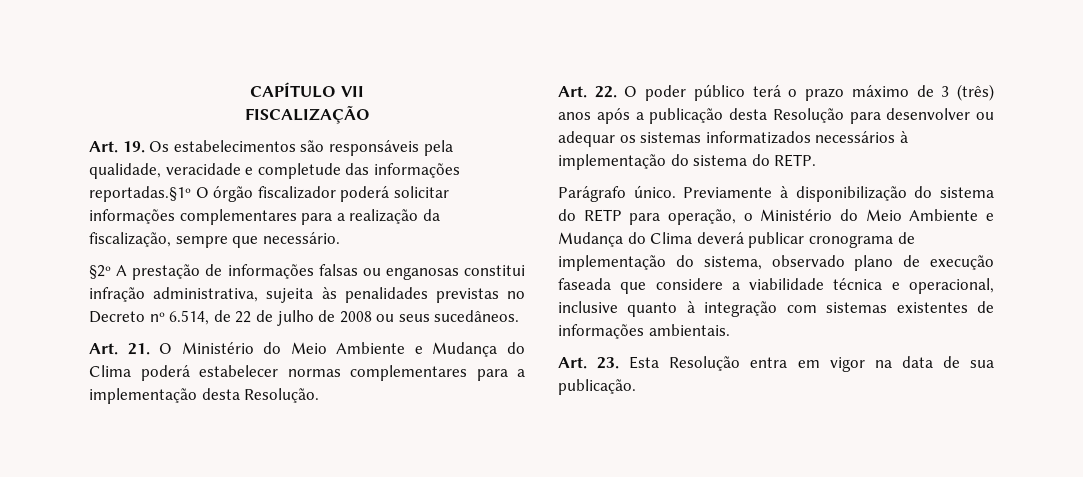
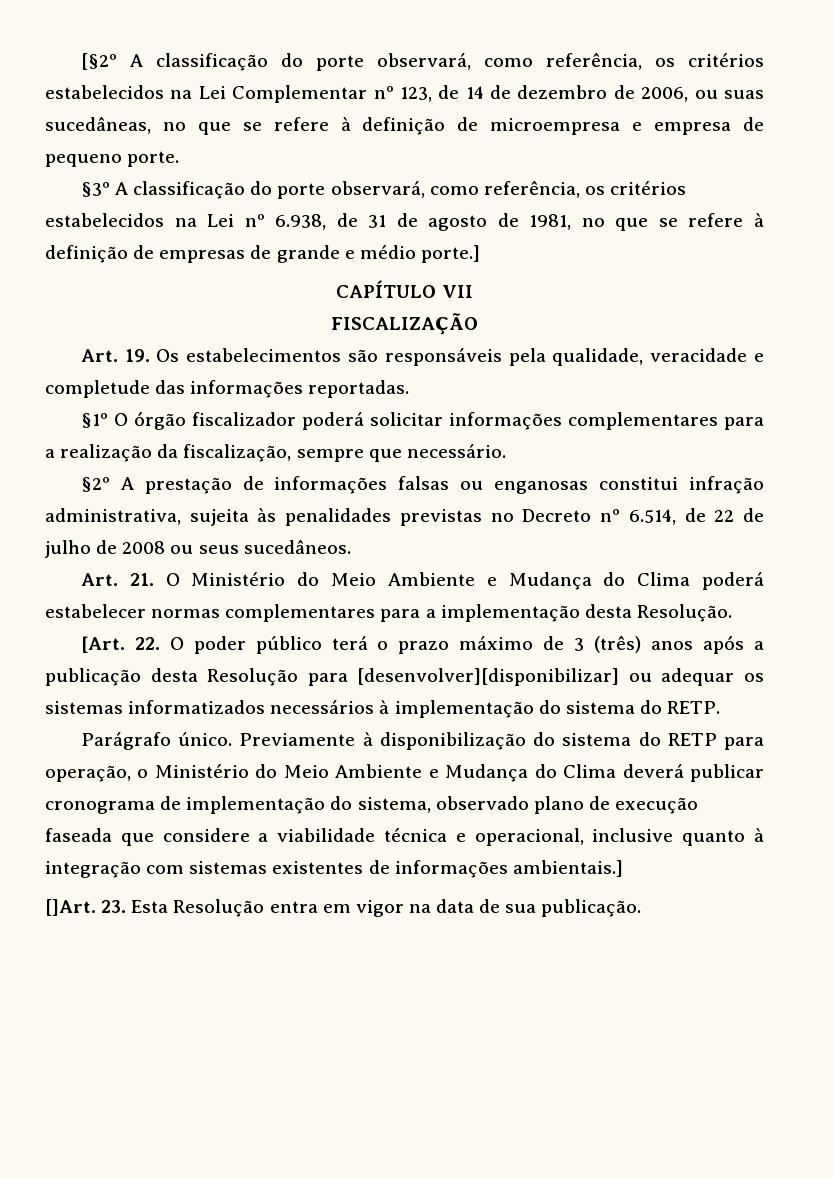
(250, 90) none -> [80,53,764,71] [45,85,764,103] [45,117,764,135] [45,151,180,167] [80,181,687,199] [45,213,764,231] [45,245,480,263] [§2º A classificação do porte observará, como referência, os critérios estabelecidos na Lei Complementar nº 123, de 14 de dezembro de 2006, ou suas sucedâneas, no que se refere à definição de microempresa e empresa de pequeno porte. // §3º A classificação do porte observará, como referência, os critérios estabelecidos na Lei nº 6.938, de 31 de agosto de 1981, no que se refere à definição de empresas de grande e médio porte.] //
[89,186,191,202] reportadas.§1º -> [308,380,410,398] [80,413,108,428] reportadas. // §1º
[558,86,587,98] Art. -> [80,636,125,653] [Art.
[886,108,971,120] desenvolver -> [357,668,620,686] [desenvolver][disponibilizar]
[648,324,730,336] [558,357,587,369] ambientais. // Art. -> [512,860,623,877] [45,899,96,916] ambientais.] // []Art.

